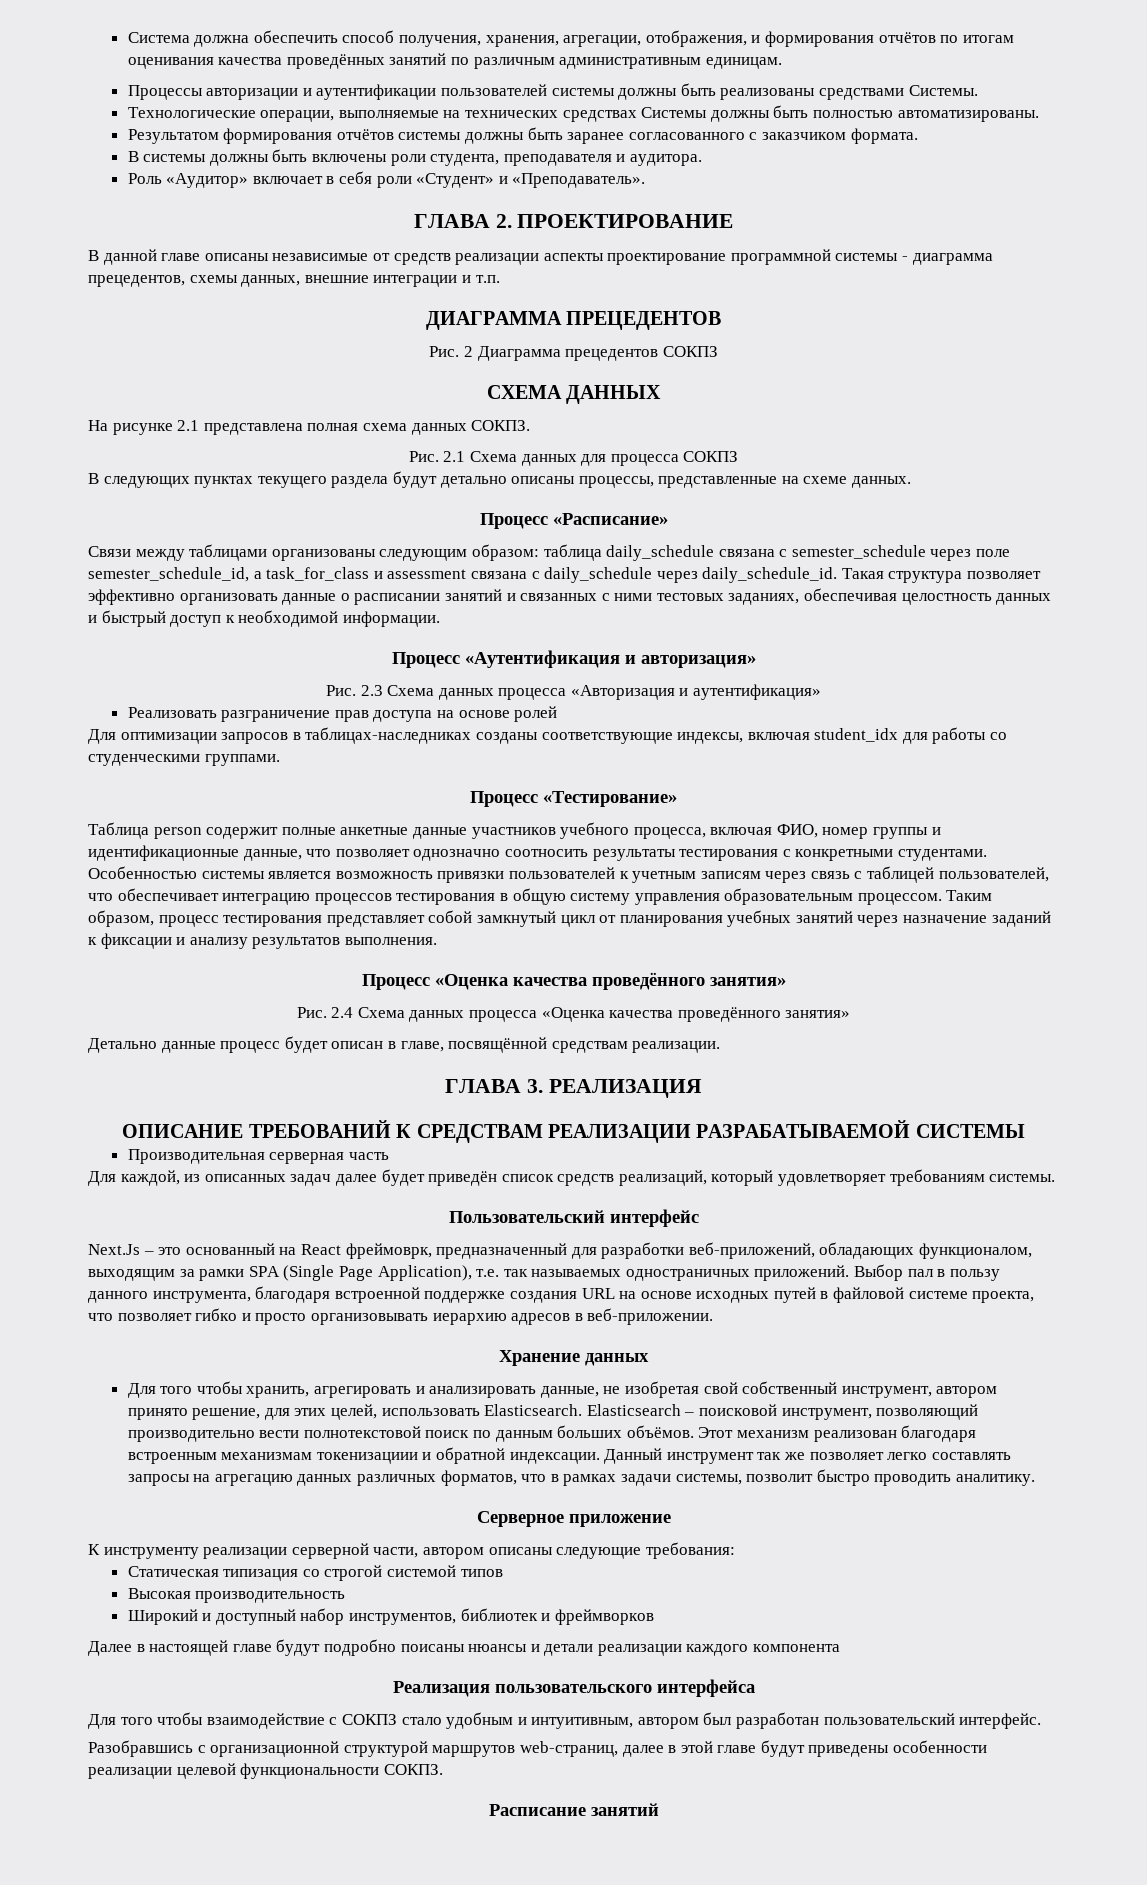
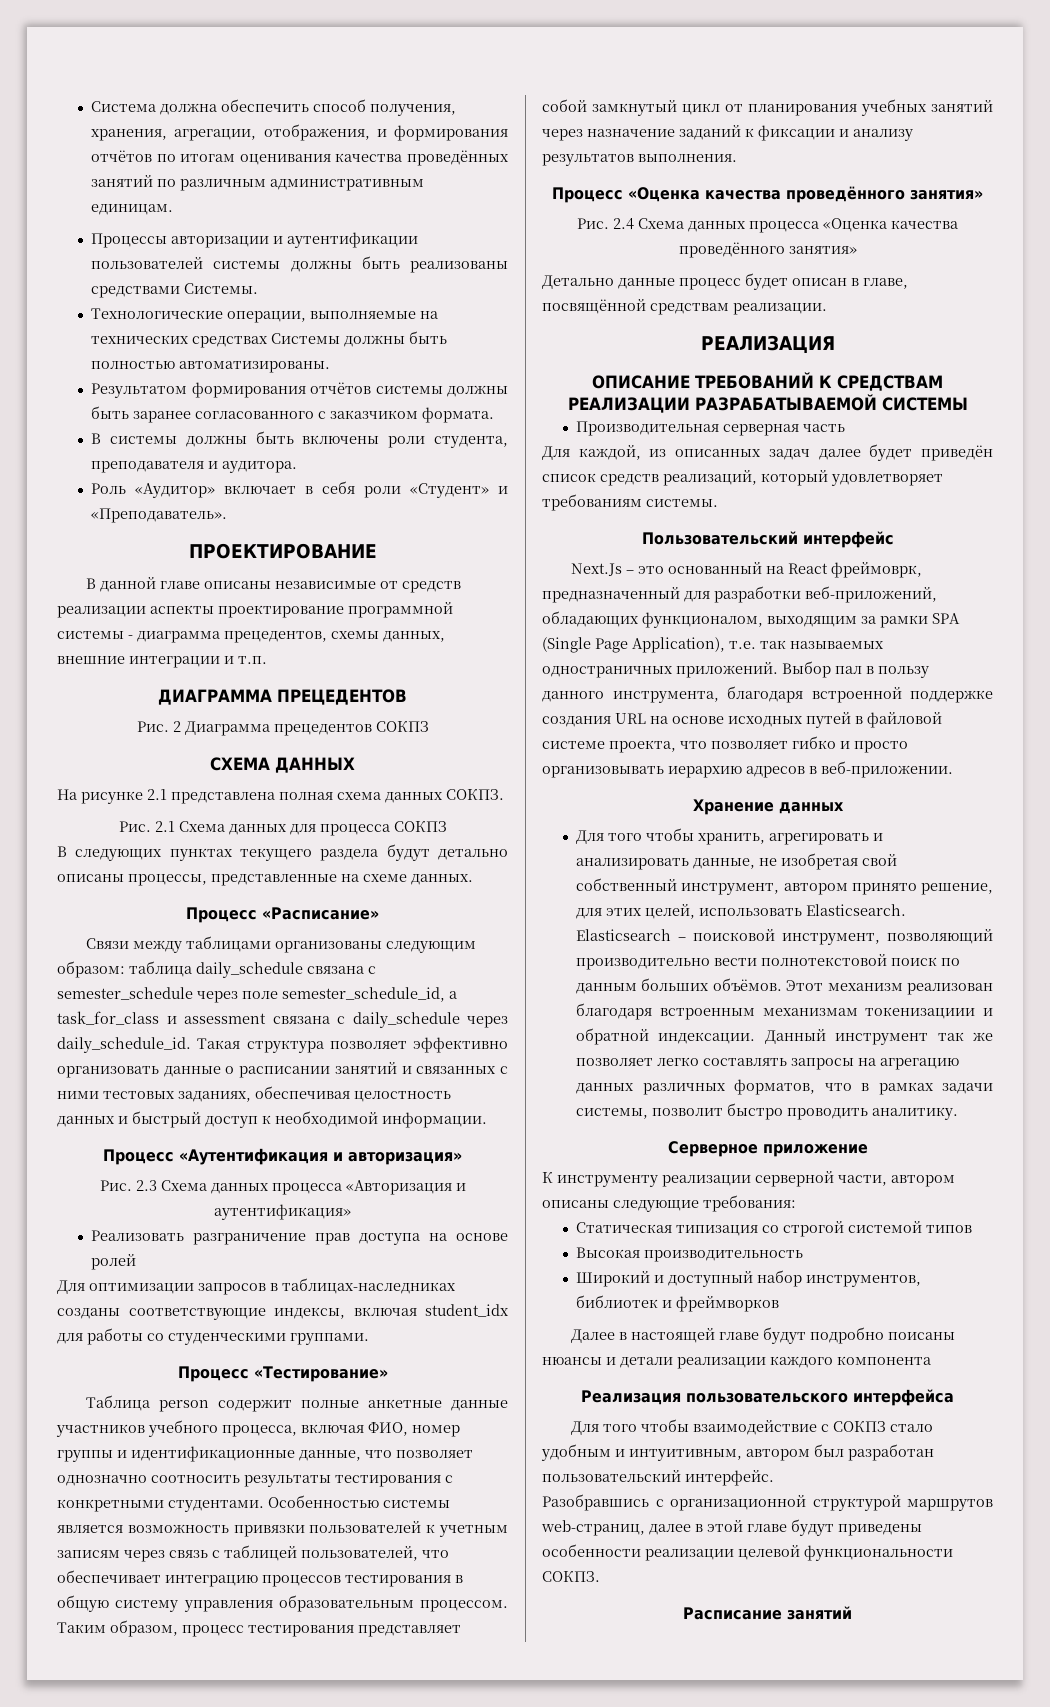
[413,214,512,228] ГЛАВА 2. -> (228, 515) none
[445,1079,543,1093] ГЛАВА 3. -> (827, 309) none

